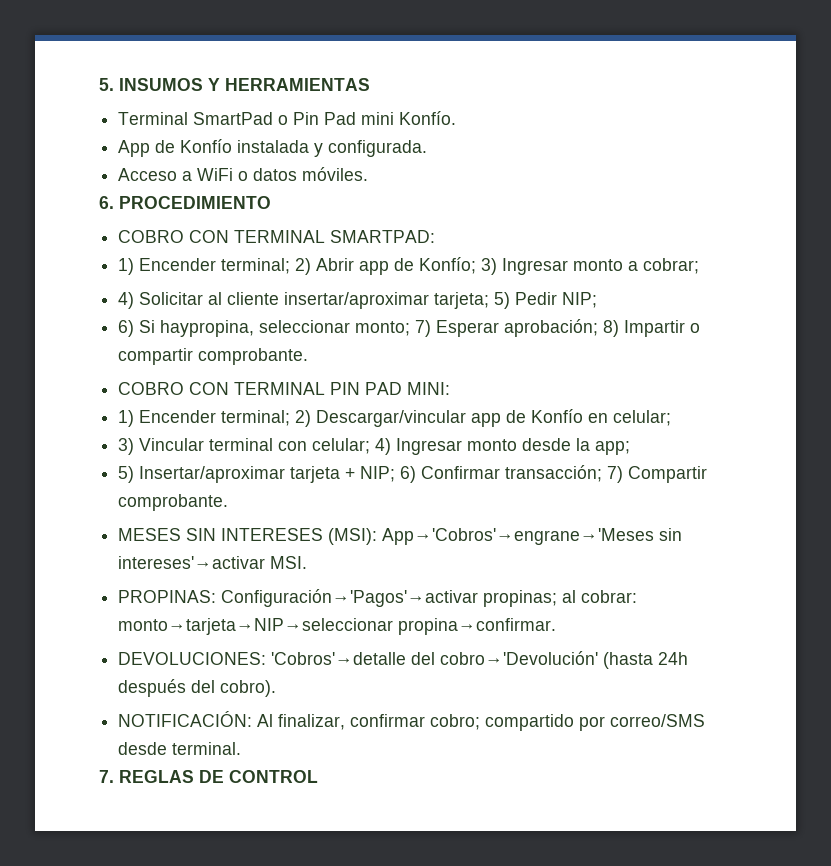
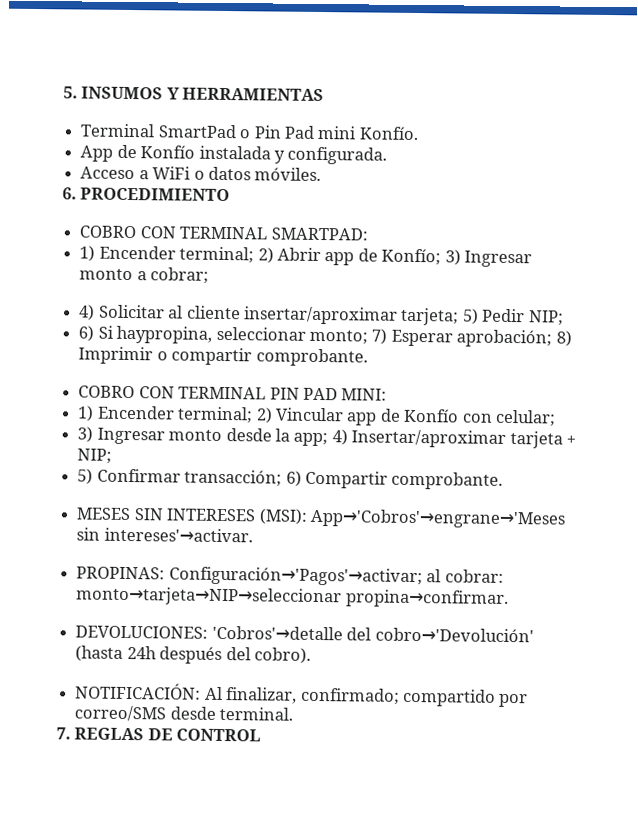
[624,320,686,337] Impartir -> [78,346,154,365] Imprimir
[316,410,467,427] Descargar/vincular -> [274,407,344,422] Vincular
[588,413,609,423] en -> [461,413,493,423] con
[139,438,392,455] Vincular terminal con celular; 4) -> (94, 434) none
[118,466,135,483] // 5) -> [331,429,348,446] 4)
[400,466,417,483] 6) -> [77,468,94,485] // 5)
[607,466,624,483] 7) -> [285,470,302,487] 6)
[118,556,308,569] intereses'→activar MSI. -> [103,527,253,543] intereses'→activar.
[221,589,558,607] Configuración→'Pagos'→activar propinas; -> [168,566,423,587] Configuración→'Pagos'→activar;
[350,714,481,730] confirmar cobro; -> [299,687,400,705] confirmado;

